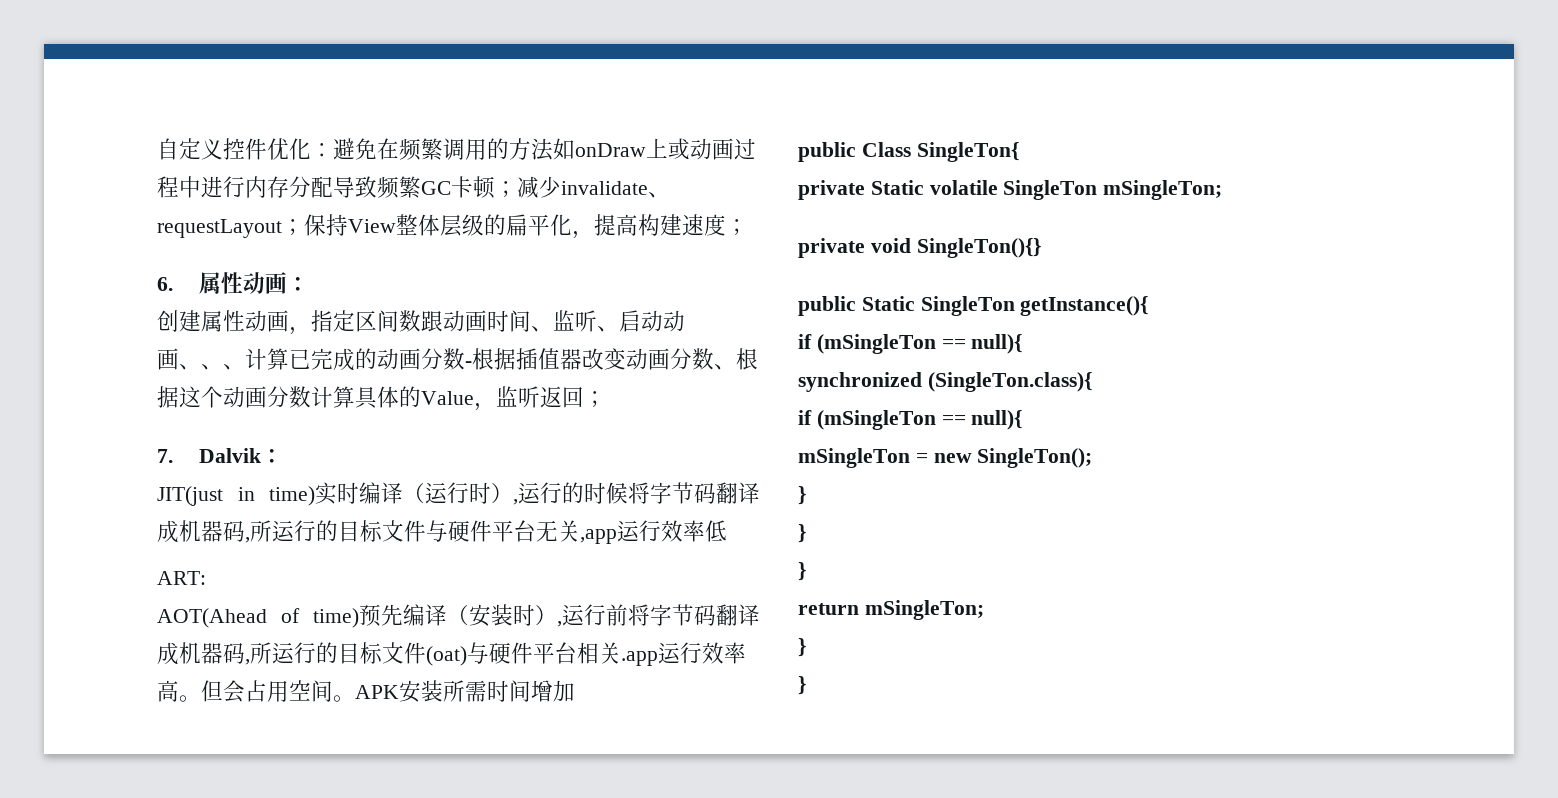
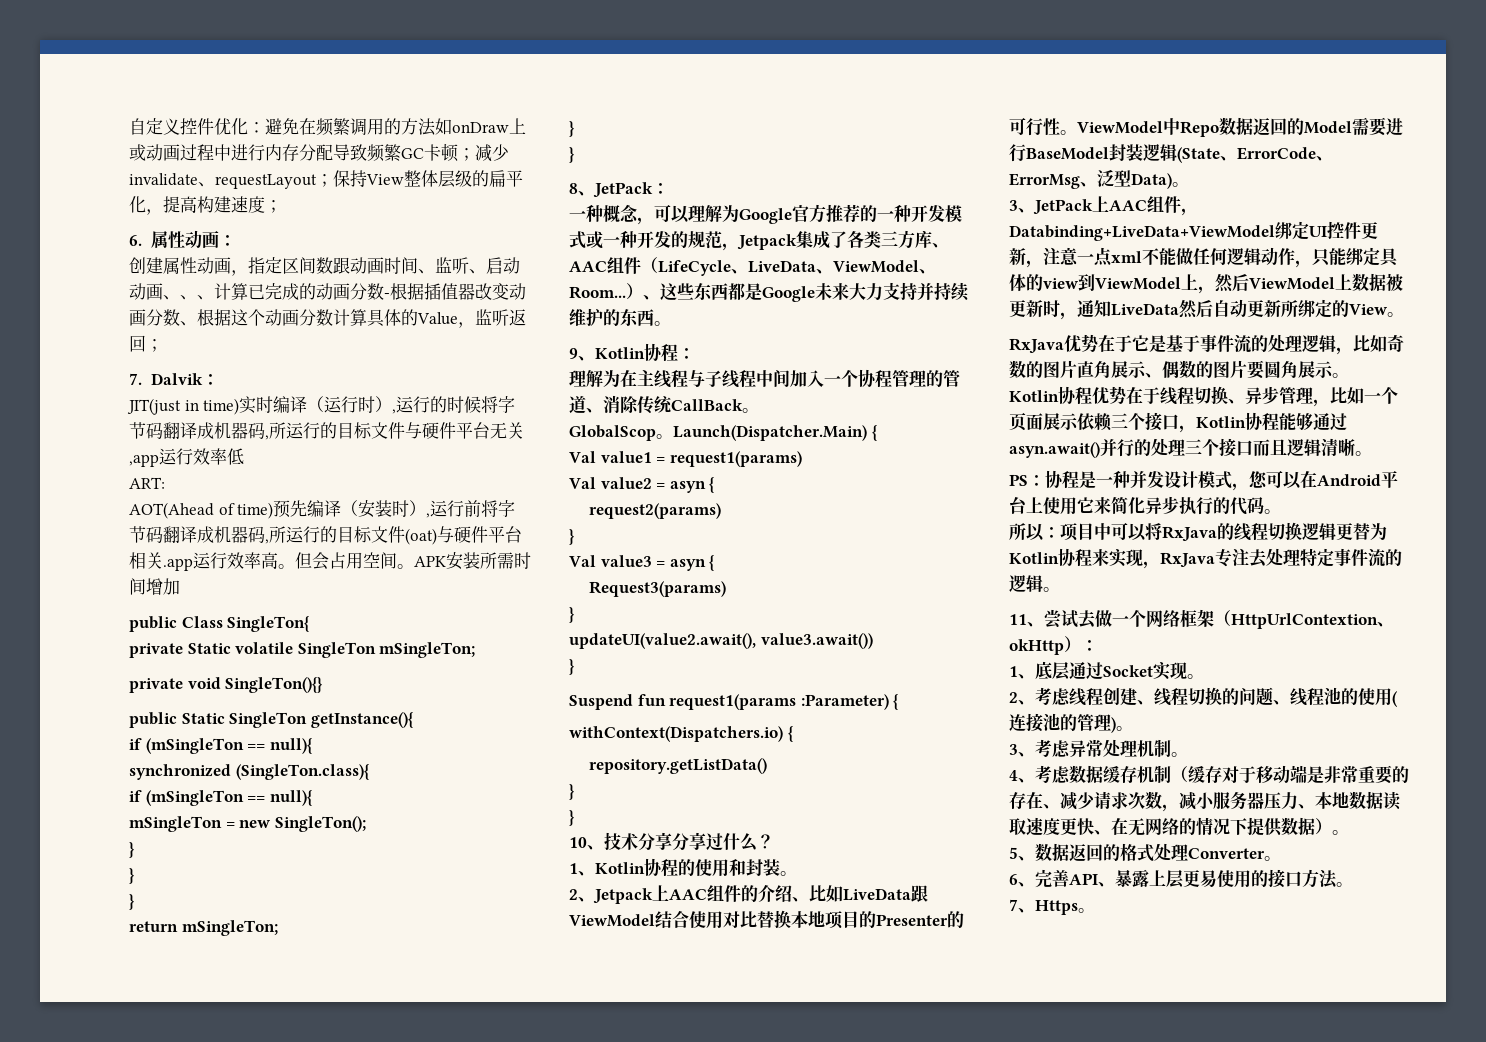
(806, 685) none -> [569,182,669,198] [569,204,962,225] [569,230,949,251] [569,257,936,276] [569,282,969,302] [569,308,671,326] [569,343,695,362] [569,369,960,388] [569,395,759,414] [569,425,877,441] [569,451,802,467] [569,477,715,493] [588,503,721,519] [569,529,575,545] [569,555,715,571] [588,581,726,597] [569,607,575,623] [569,633,873,649] [569,659,575,675] [569,694,899,710] [569,726,793,742] [588,758,767,774] [569,784,575,800] [569,810,575,826] [569,832,774,851] [569,858,797,877] [569,885,928,904] [569,910,964,929] [1009,117,1403,137] [1009,144,1333,163] [1009,169,1189,189] [1009,196,1198,216] [1009,221,1378,241] [1009,247,1399,268] [1009,273,1403,294] [1009,299,1404,320] [1009,334,1404,355] [1009,360,1349,379] [1009,386,1398,407] [1009,412,1347,433] [1009,438,1372,458] [1009,470,1398,491] [1009,496,1281,515] [1009,522,1387,542] [1009,548,1402,569] [1009,575,1060,592] [1009,609,1394,629] [1009,636,1098,655] [1009,661,1204,680] [1009,687,1398,707] [1009,713,1133,733] [1009,739,1188,758] [1009,765,1409,784] [1009,791,1401,812] [1009,817,1349,837] [1009,843,1281,862] [1009,869,1353,889] [1009,899,1095,915] // 8、JetPack： // 一种概念，可以理解为Google官方推荐的一种开发模式或一种开发的规范，Jetpack集成了各类三方库、AAC组件（LifeCycle、LiveData、ViewModel、Room...）、这些东西都是Google未来大力支持并持续维护的东西。 // 9、Kotlin协程： // 理解为在主线程与子线程中间加入一个协程管理的管道、消除传统CallBack。 // GlobalScop。Launch(Dispatcher.Main) { // Val value1 = request1(params) // Val value2 = asyn { // request2(params) // } // Val value3 = asyn { // Request3(params) // } // updateUI(value2.await(), value3.await()) // } // Suspend fun request1(params :Parameter) { // withContext(Dispatchers.io) { // repository.getListData() // } // } // 10、技术分享分享过什么？ // 1、Kotlin协程的使用和封装。 // 2、Jetpack上AAC组件的介绍、比如LiveData跟ViewModel结合使用对比替换本地项目的Presenter的可行性。ViewModel中Repo数据返回的Model需要进行BaseModel封装逻辑(State、ErrorCode、ErrorMsg、泛型Data)。 // 3、JetPack上AAC组件，Databinding+LiveData+ViewModel绑定UI控件更新，注意一点xml不能做任何逻辑动作，只能绑定具体的view到ViewModel上，然后ViewModel上数据被更新时，通知LiveData然后自动更新所绑定的View。 // RxJava优势在于它是基于事件流的处理逻辑，比如奇数的图片直角展示、偶数的图片要圆角展示。 // Kotlin协程优势在于线程切换、异步管理，比如一个页面展示依赖三个接口，Kotlin协程能够通过asyn.await()并行的处理三个接口而且逻辑清晰。 // PS：协程是一种并发设计模式，您可以在Android平台上使用它来简化异步执行的代码。 // 所以：项目中可以将RxJava的线程切换逻辑更替为Kotlin协程来实现，RxJava专注去处理特定事件流的逻辑。 // 11、尝试去做一个网络框架（HttpUrlContextion、okHttp）： // 1、底层通过Socket实现。 // 2、考虑线程创建、线程切换的问题、线程池的使用(连接池的管理)。 // 3、考虑异常处理机制。 // 4、考虑数据缓存机制（缓存对于移动端是非常重要的存在、减少请求次数，减小服务器压力、本地数据读取速度更快、在无网络的情况下提供数据）。 // 5、数据返回的格式处理Converter。 // 6、完善API、暴露上层更易使用的接口方法。 // 7、Https。

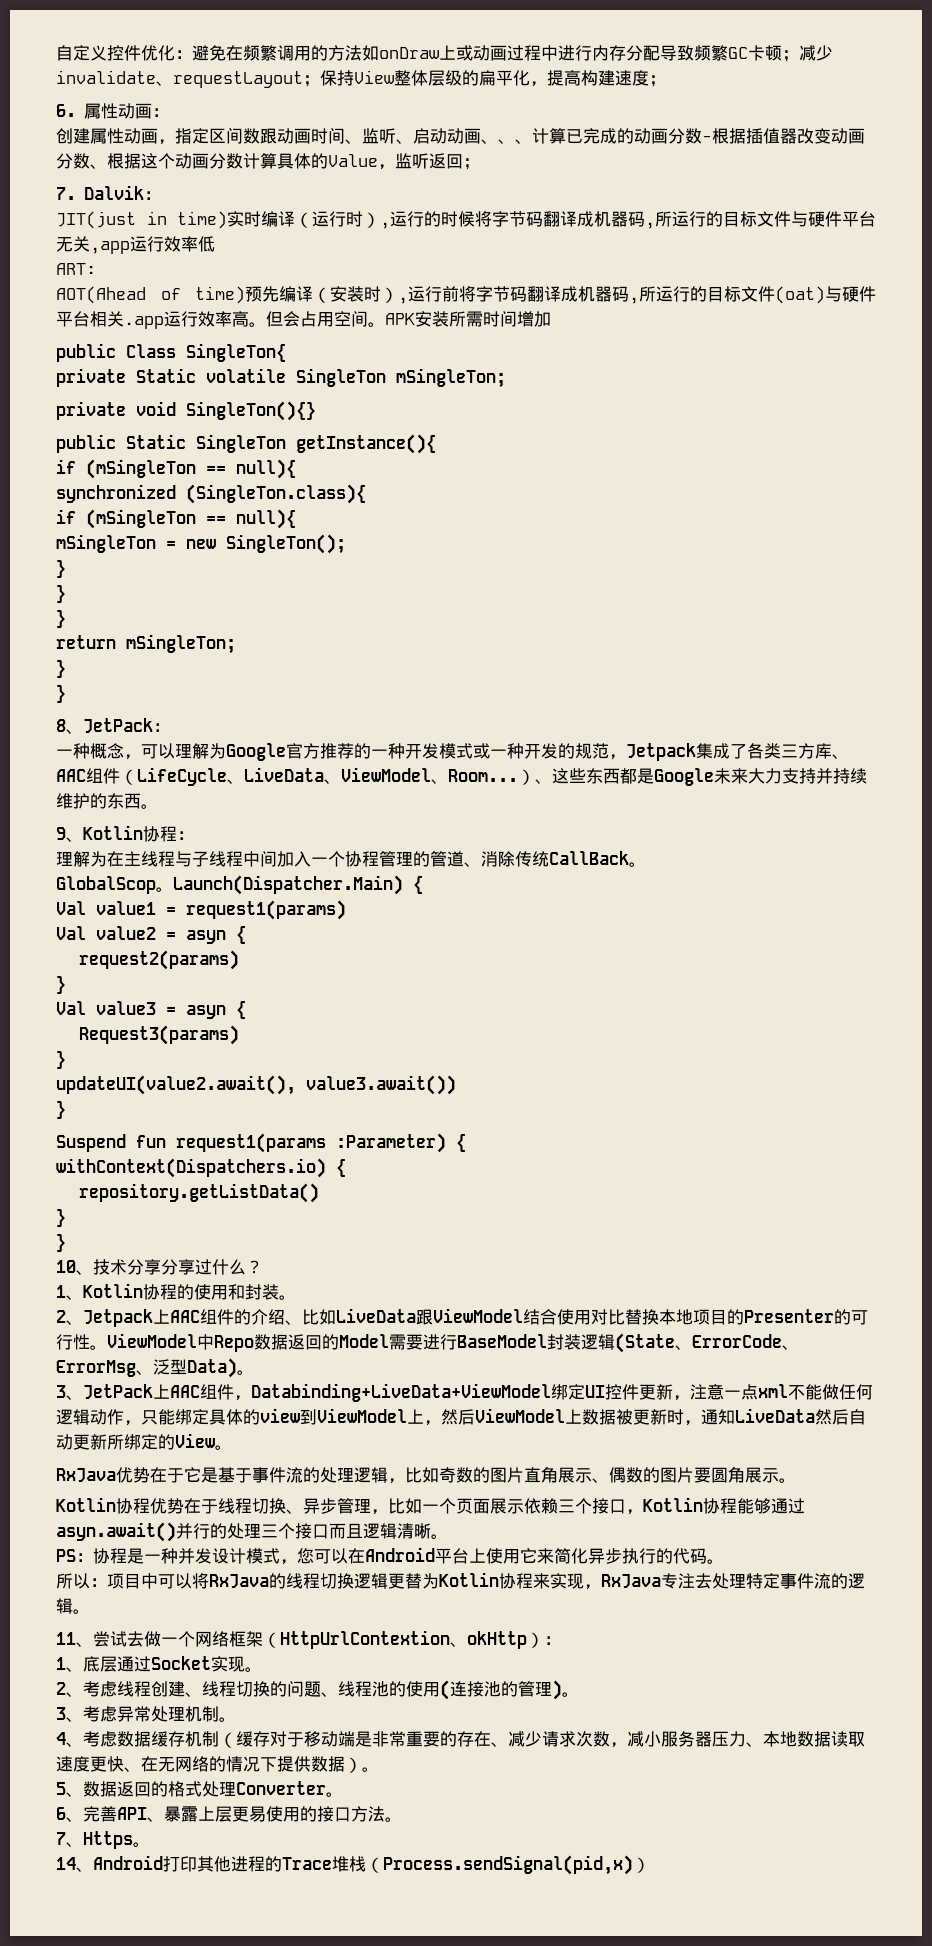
(1095, 910) none -> [56,1855,650,1875] // 14、Android打印其他进程的Trace堆栈（Process.sendSignal(pid,x)）

